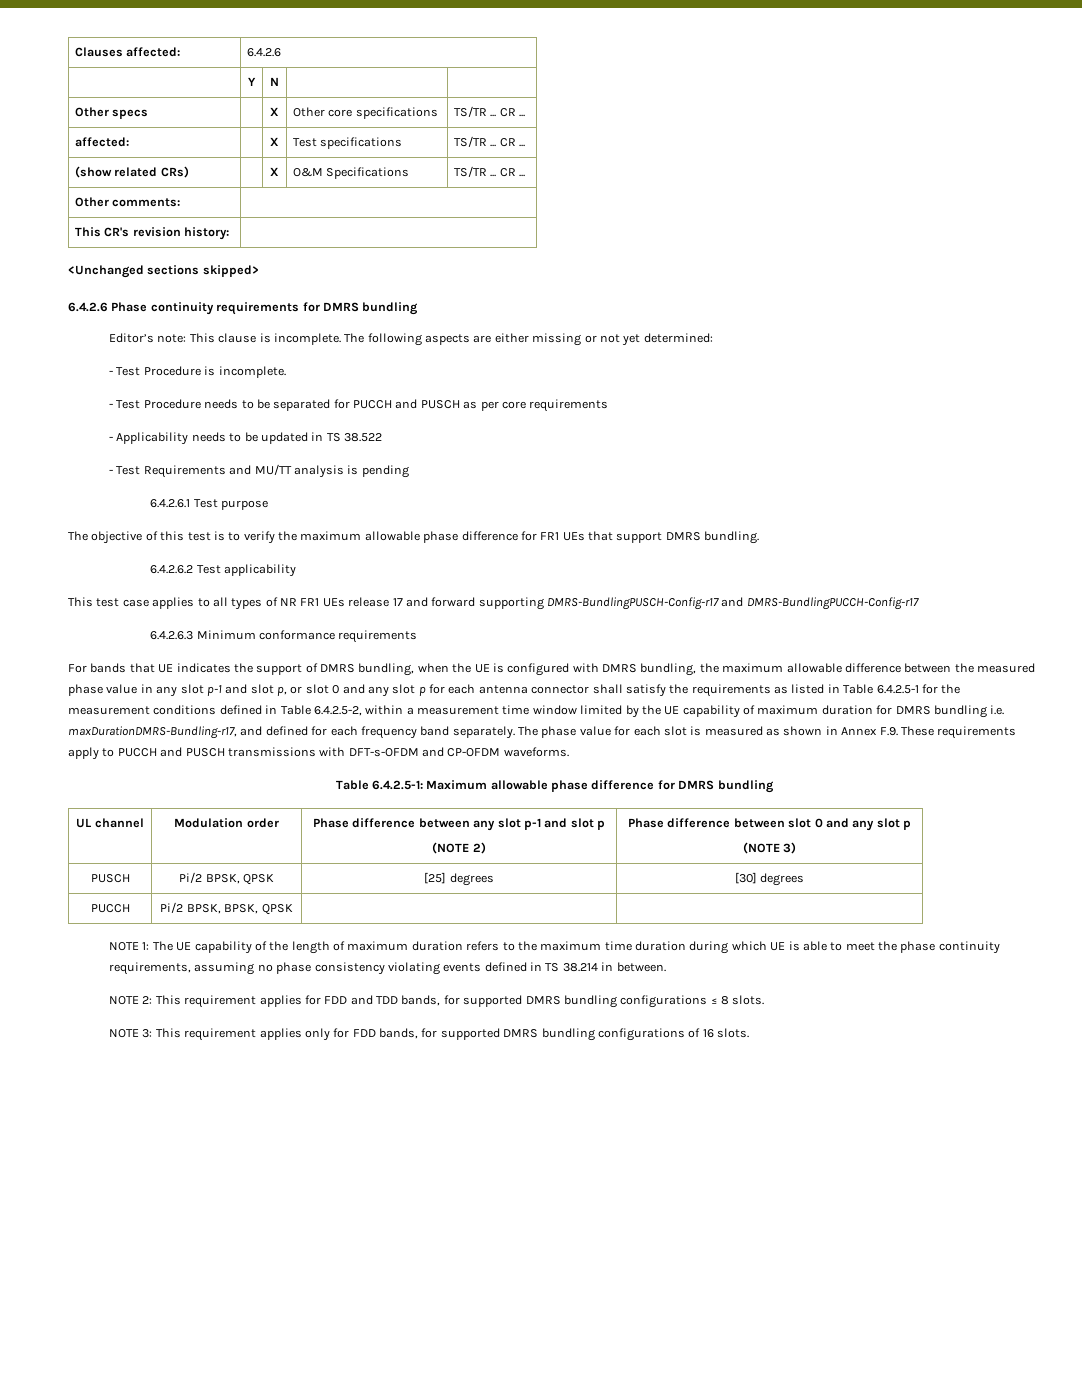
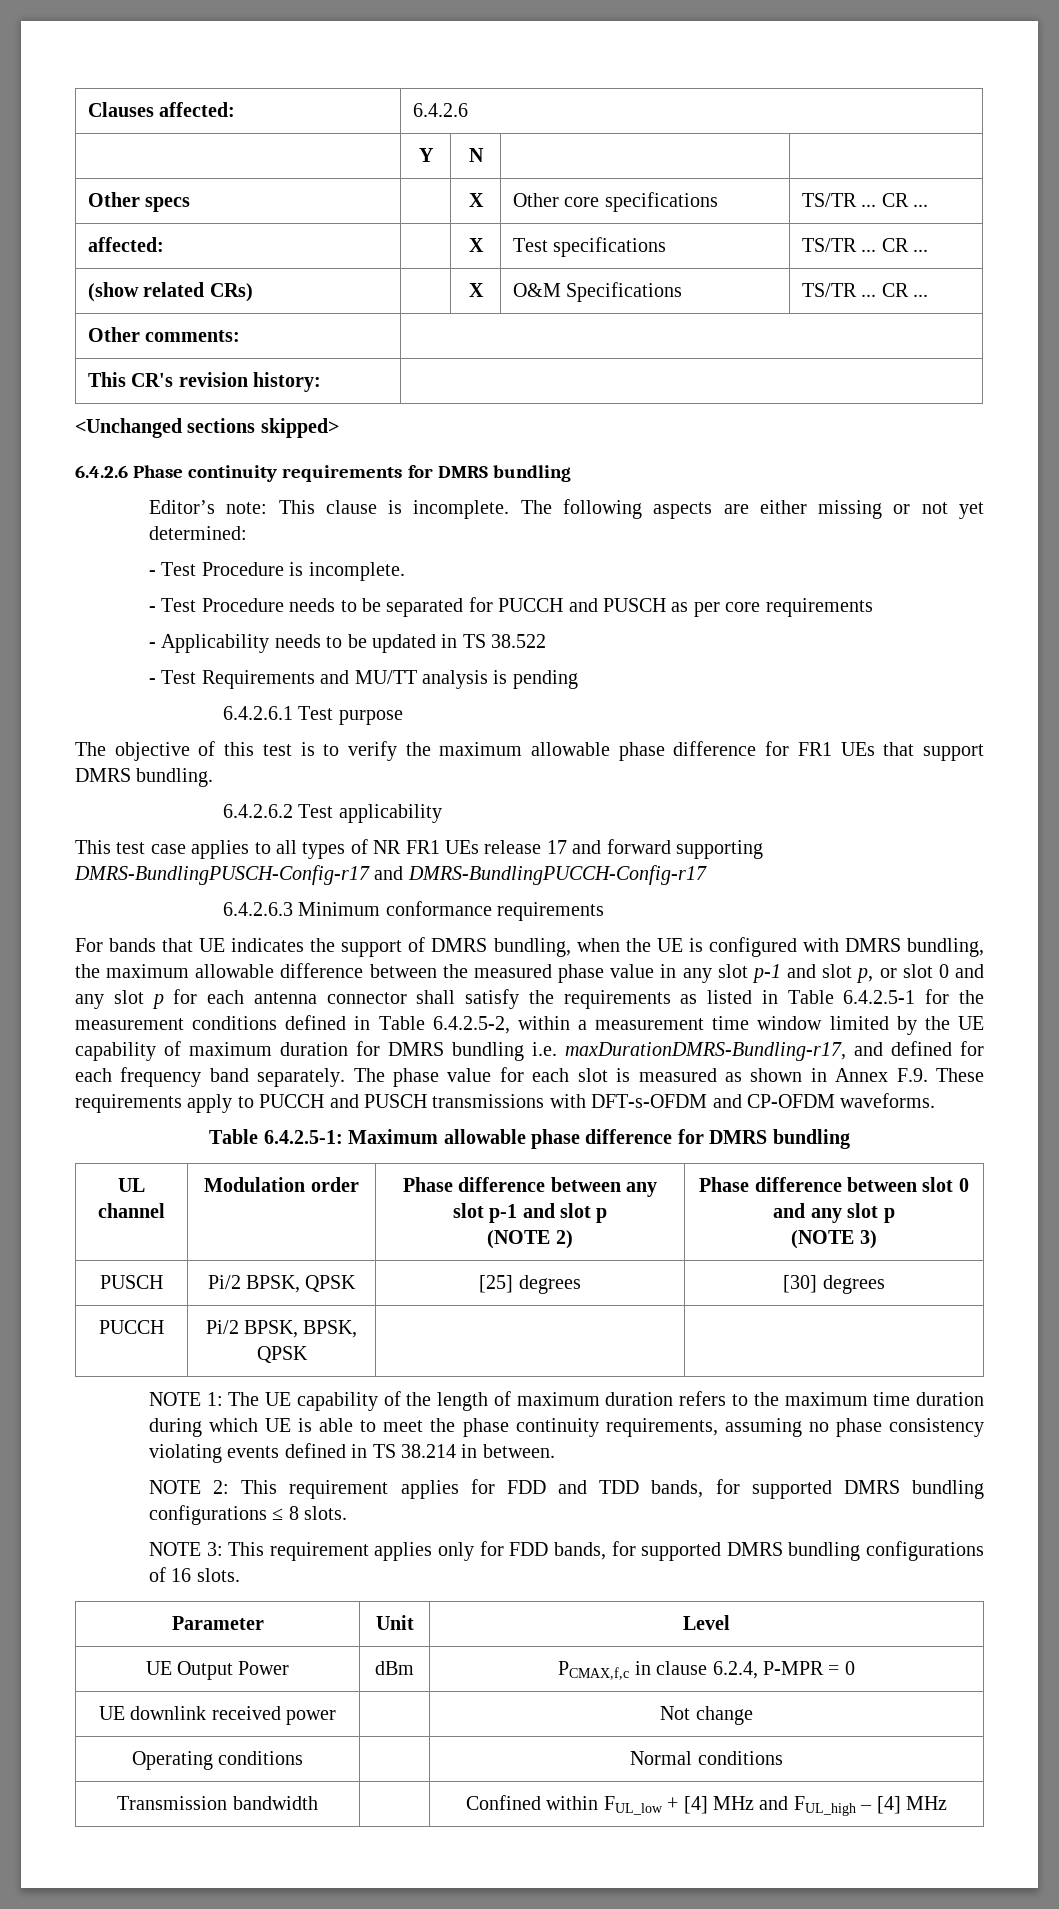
(750, 1033) none -> [171,1616,264,1630] [375,1615,414,1630] [683,1615,730,1630] [145,1661,290,1680] [375,1661,414,1675] [558,1661,855,1680] [98,1706,337,1725] [660,1706,753,1725] [131,1751,304,1770] [630,1751,783,1765] [117,1796,318,1810] [466,1795,947,1816] // Parameter | Unit | Level // UE Output Power | dBm | PCMAX,f,c in clause 6.2.4, P-MPR = 0 // UE downlink received power | | Not change // Operating conditions | | Normal conditions // Transmission bandwidth | | Confined within FUL_low + [4] MHz and FUL_high – [4] MHz

